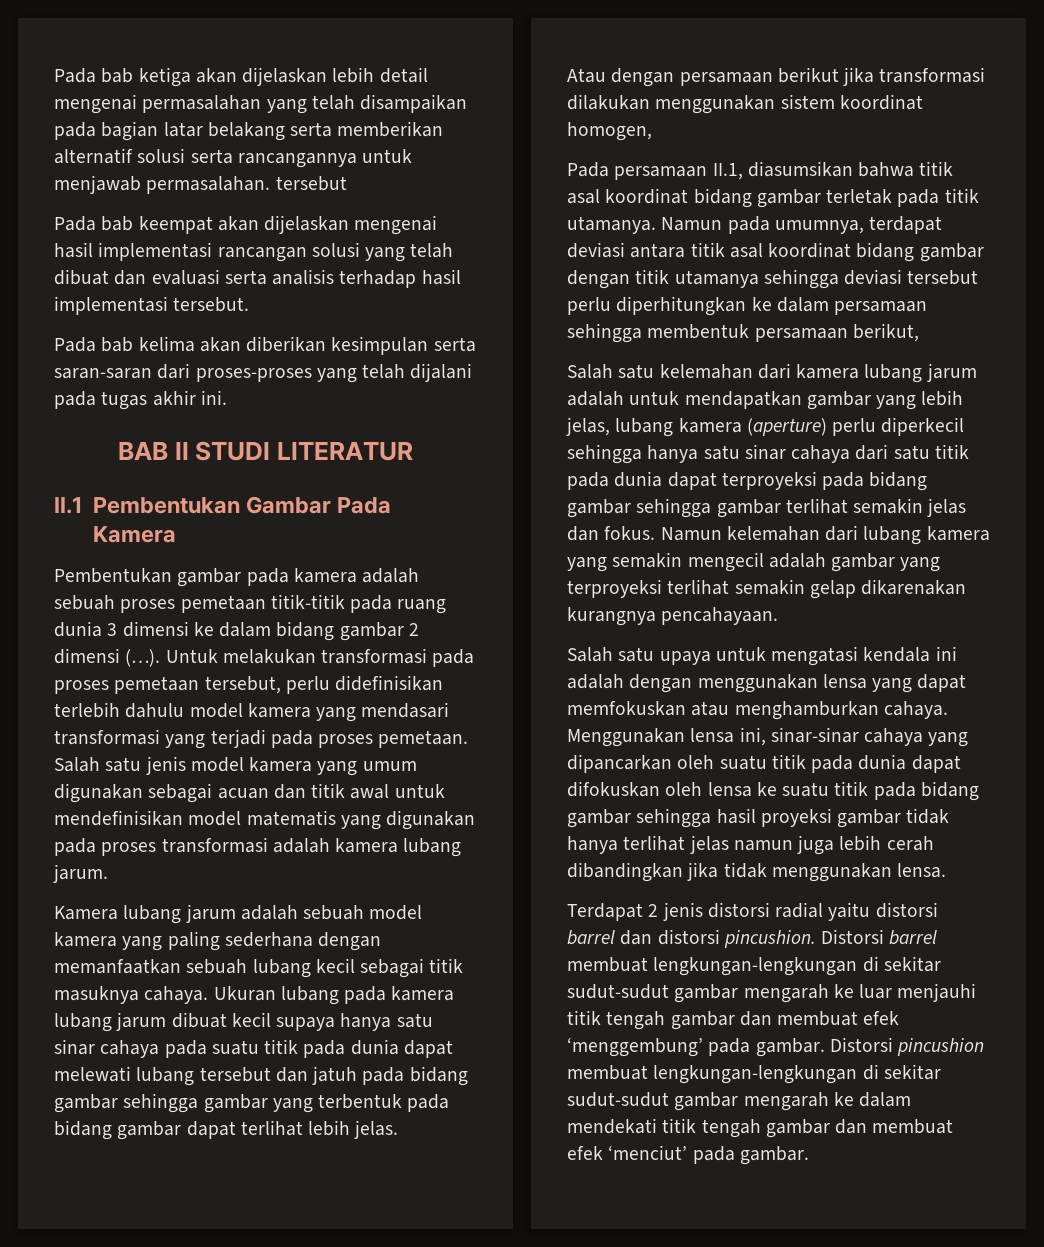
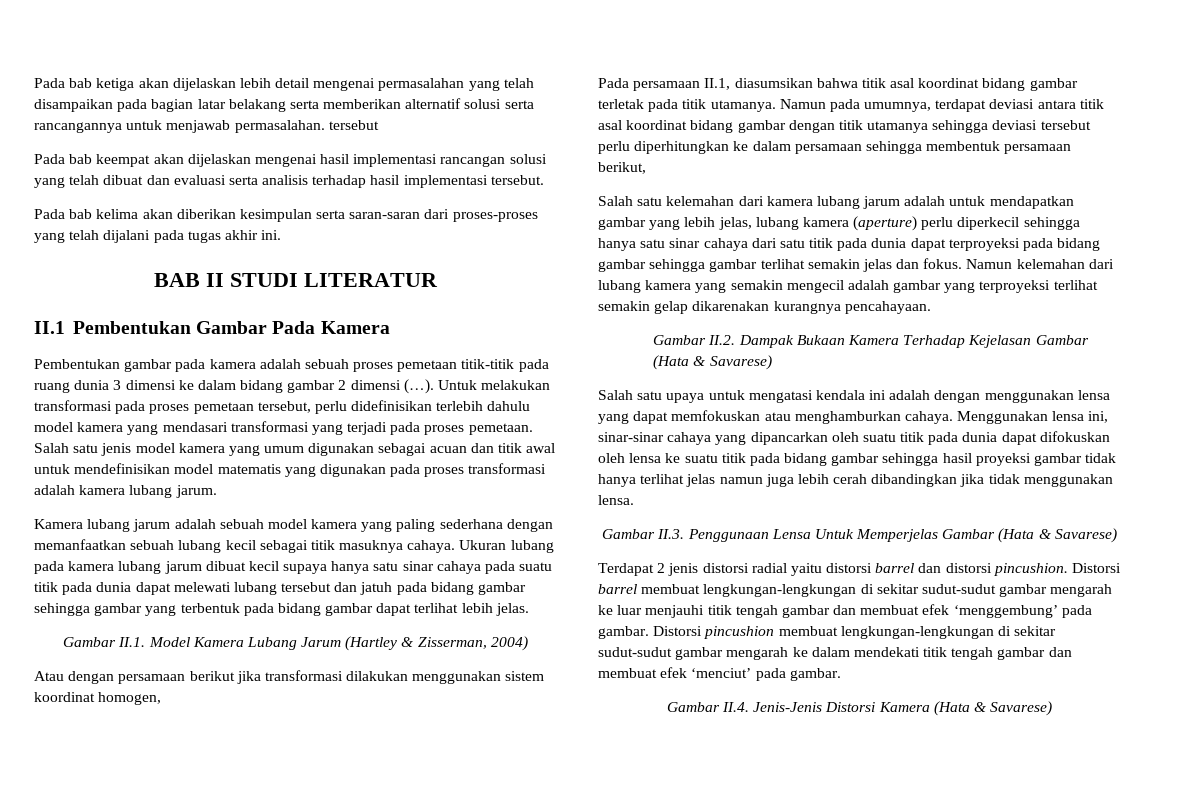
(399, 1129) none -> [63,636,528,651] // Gambar II.1. Model Kamera Lubang Jarum (Hartley & Zisserman, 2004)
(779, 616) none -> [653,335,1089,348] [653,355,772,370] // Gambar II.2. Dampak Bukaan Kamera Terhadap Kejelasan Gambar (Hata & Savarese)
(947, 870) none -> [602,528,1117,543] // Gambar II.3. Penggunaan Lensa Untuk Memperjelas Gambar (Hata & Savarese)
(809, 1155) none -> [666,701,1053,716] // Gambar II.4. Jenis-Jenis Distorsi Kamera (Hata & Savarese)

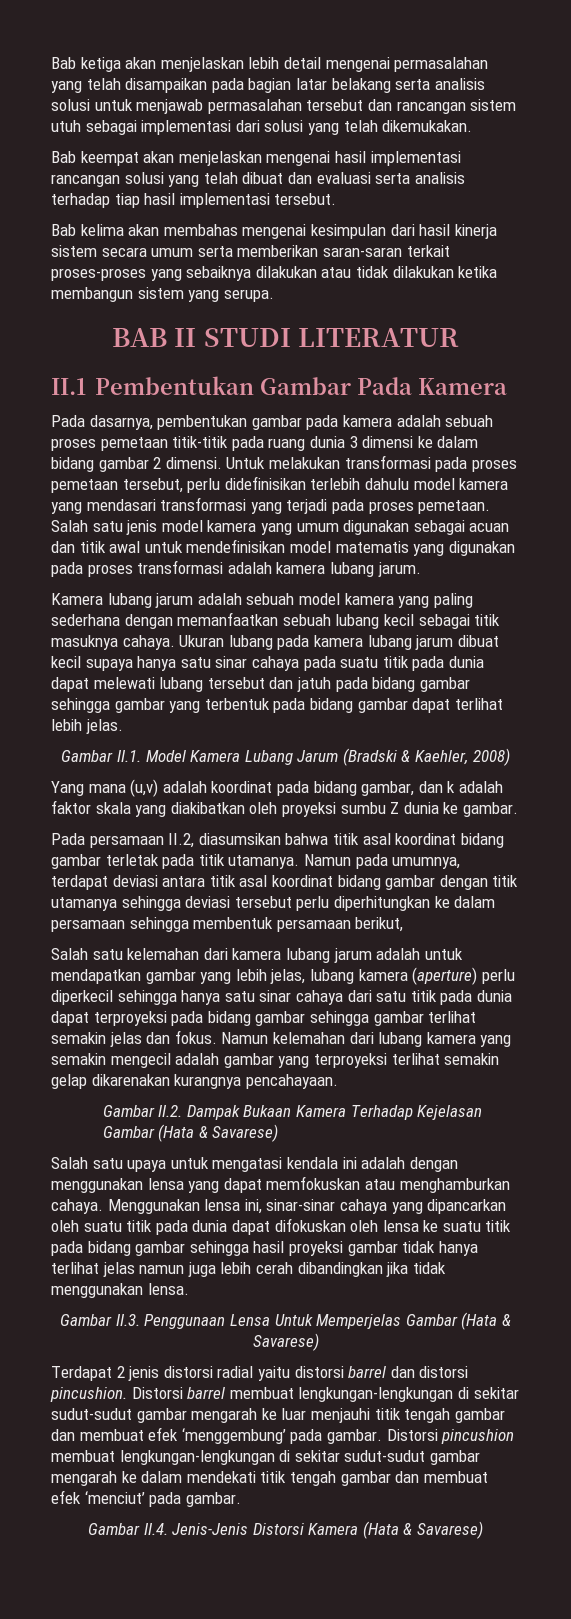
[34,78,93,88] Pada bab -> [51,57,76,69] Bab
[172,78,236,91] dijelaskan -> [160,57,244,72] menjelaskan
[323,98,534,109] [34,122,122,133] memberikan alternatif solusi serta rancangannya -> [434,78,485,90] [51,99,90,111] analisis solusi
[234,120,379,133] [34,154,93,164] permasalahan. tersebut // Pada bab -> [207,99,517,114] [51,120,473,135] [51,151,76,163] permasalahan tersebut dan rancangan sistem utuh sebagai implementasi dari solusi yang telah dikemukakan. // Bab
[187,154,251,167] dijelaskan -> [178,151,262,166] menjelaskan
(367, 181) none -> [114,193,140,208] tiap
[34,209,538,222] [34,230,282,243] Pada bab kelima akan diberikan kesimpulan serta saran-saran dari proses-proses yang telah dijalani pada tugas akhir ini. -> [51,224,497,239] [51,245,450,257] [51,266,498,281] [51,287,274,302] Bab kelima akan membahas mengenai kesimpulan dari hasil kinerja sistem secara umum serta memberikan saran-saran terkait proses-proses yang sebaiknya dilakukan atau tidak dilakukan ketika membangun sistem yang serupa.
[34,359,120,369] Pembentukan -> [51,415,248,430] Pada dasarnya, pembentukan
[350,379,434,394] dimensi (…). -> [165,457,222,469] dimensi.
[345,636,528,651] [34,670,545,684] [34,692,162,705] (Hartley & Zisserman, 2004) // Atau dengan persamaan berikut jika transformasi dilakukan menggunakan sistem koordinat homogen, -> [342,748,510,766] [51,779,503,797] [51,800,518,817] (Bradski & Kaehler, 2008) // Yang mana (u,v) adalah koordinat pada bidang gambar, dan k adalah faktor skala yang diakibatkan oleh proyeksi sumbu Z dunia ke gambar.
[704,78,731,90] II.1, -> [168,833,195,848] II.2,

